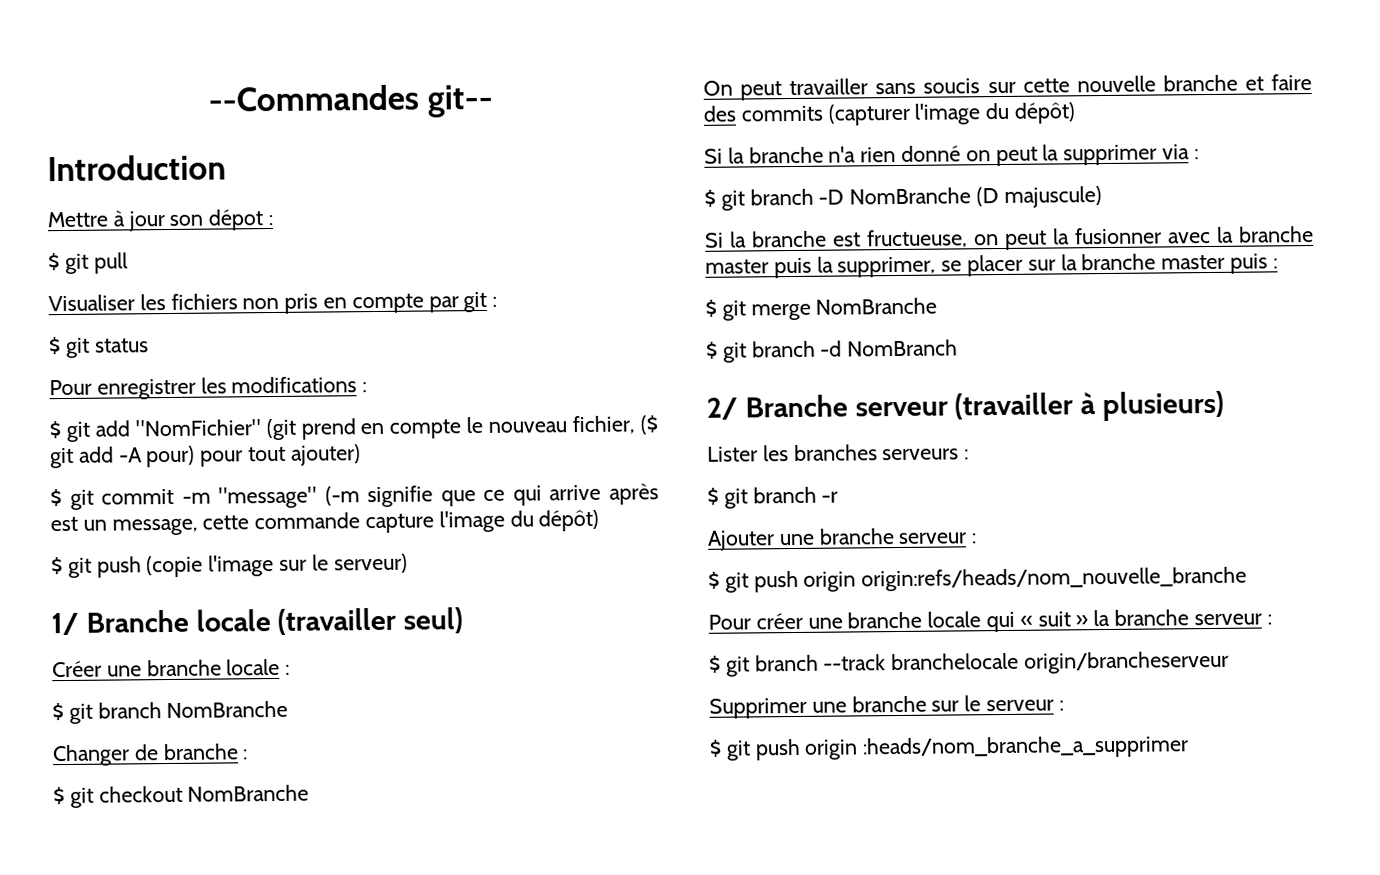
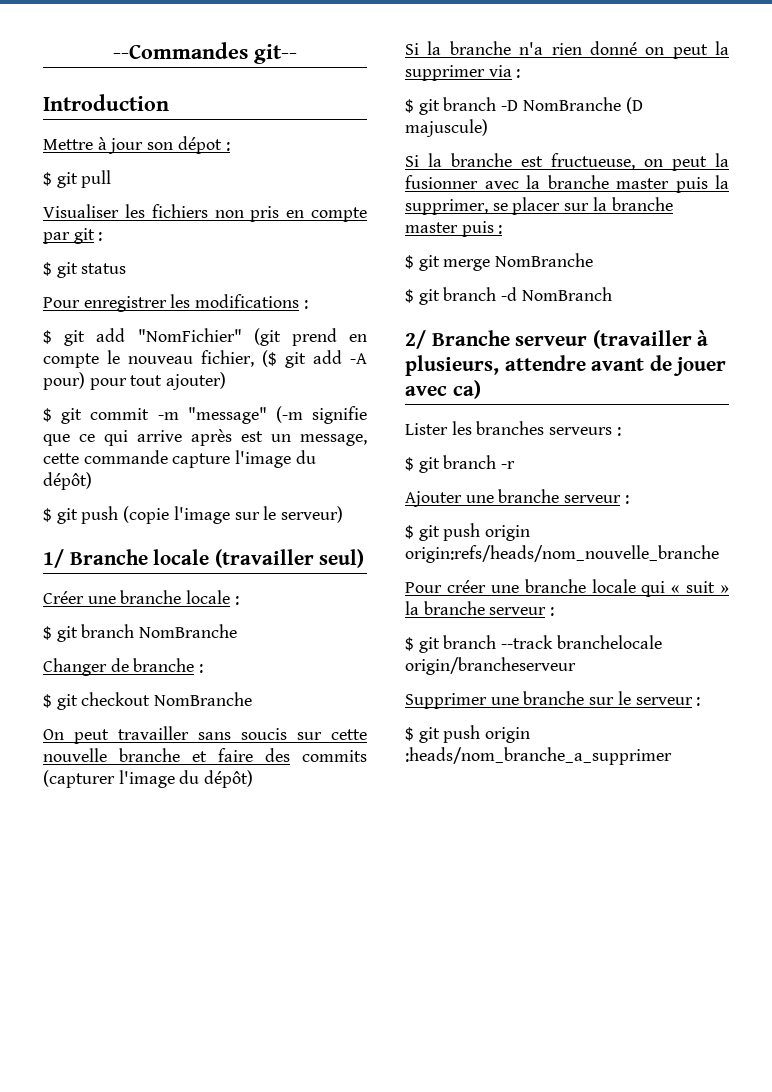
[1102,390,1225,422] plusieurs) -> [405,355,727,376] [405,380,481,399] plusieurs, attendre avant de jouer avec ca)

